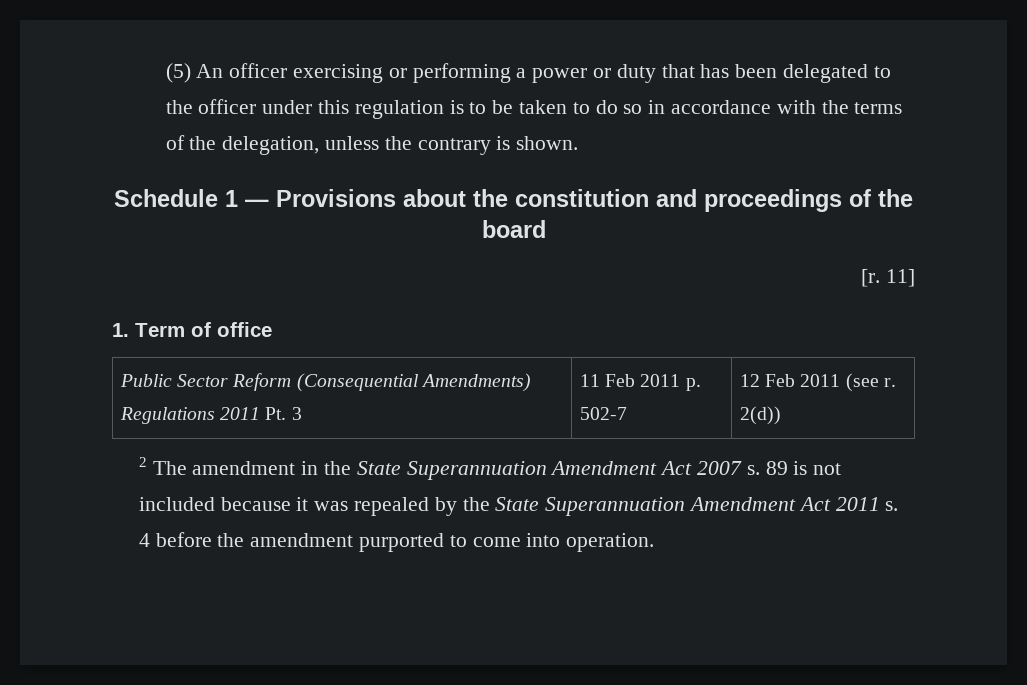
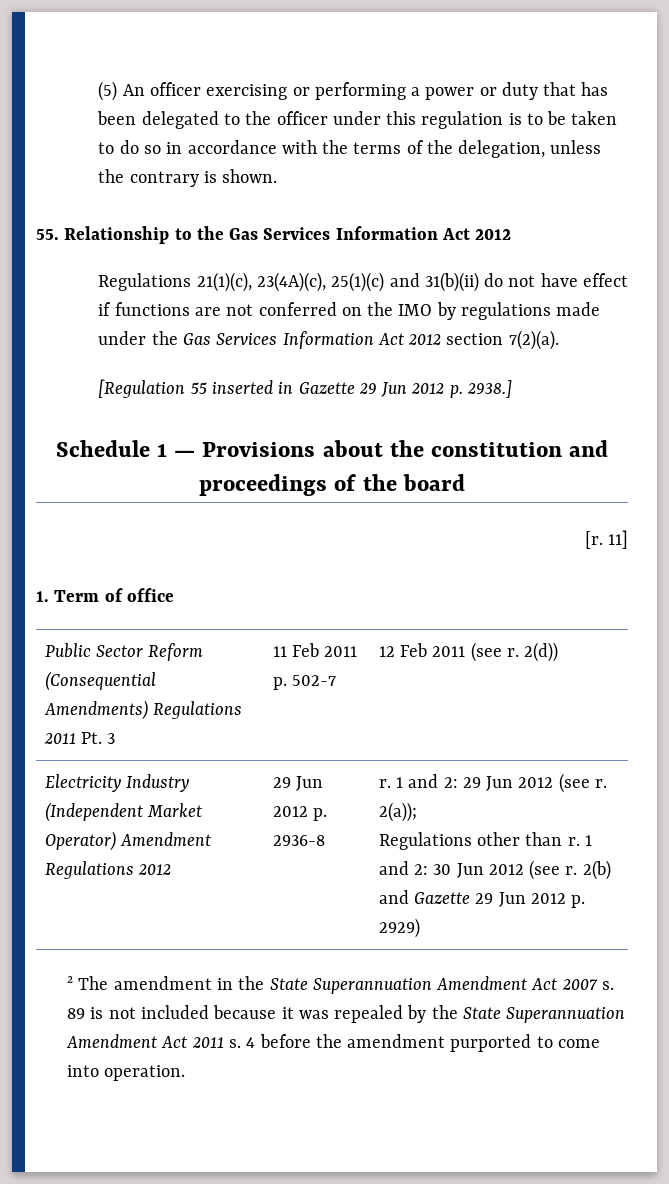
(579, 143) none -> [36,226,512,244] [98,272,628,292] [98,302,601,320] [98,330,559,350] [98,379,512,398] // 55. Relationship to the Gas Services Information Act 2012 // Regulations 21(1)(c), 23(4A)(c), 25(1)(c) and 31(b)(ii) do not have effect if functions are not conferred on the IMO by regulations made under the Gas Services Information Act 2012 section 7(2)(a). // [Regulation 55 inserted in Gazette 29 Jun 2012 p. 2938.]
(781, 415) none -> [44,774,190,792] [44,802,203,822] [44,831,212,851] [44,861,172,879] [272,776,324,791] [272,806,328,821] [272,835,325,846] [378,773,607,793] [378,802,417,822] [378,832,592,850] [378,860,611,880] [378,890,586,908] [378,918,420,938] // Electricity Industry (Independent Market Operator) Amendment Regulations 2012 | 29 Jun 2012 p. 2936-8 | r. 1 and 2: 29 Jun 2012 (see r. 2(a)); // Regulations other than r. 1 and 2: 30 Jun 2012 (see r. 2(b) and Gazette 29 Jun 2012 p. 2929)

